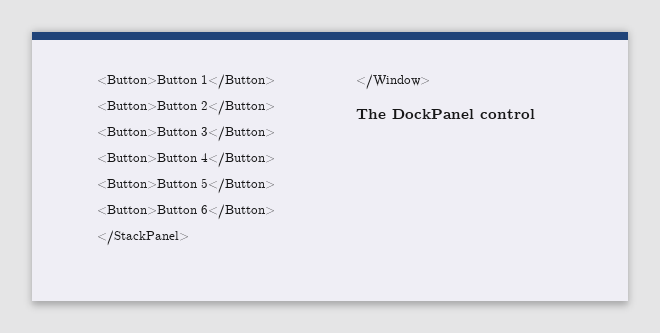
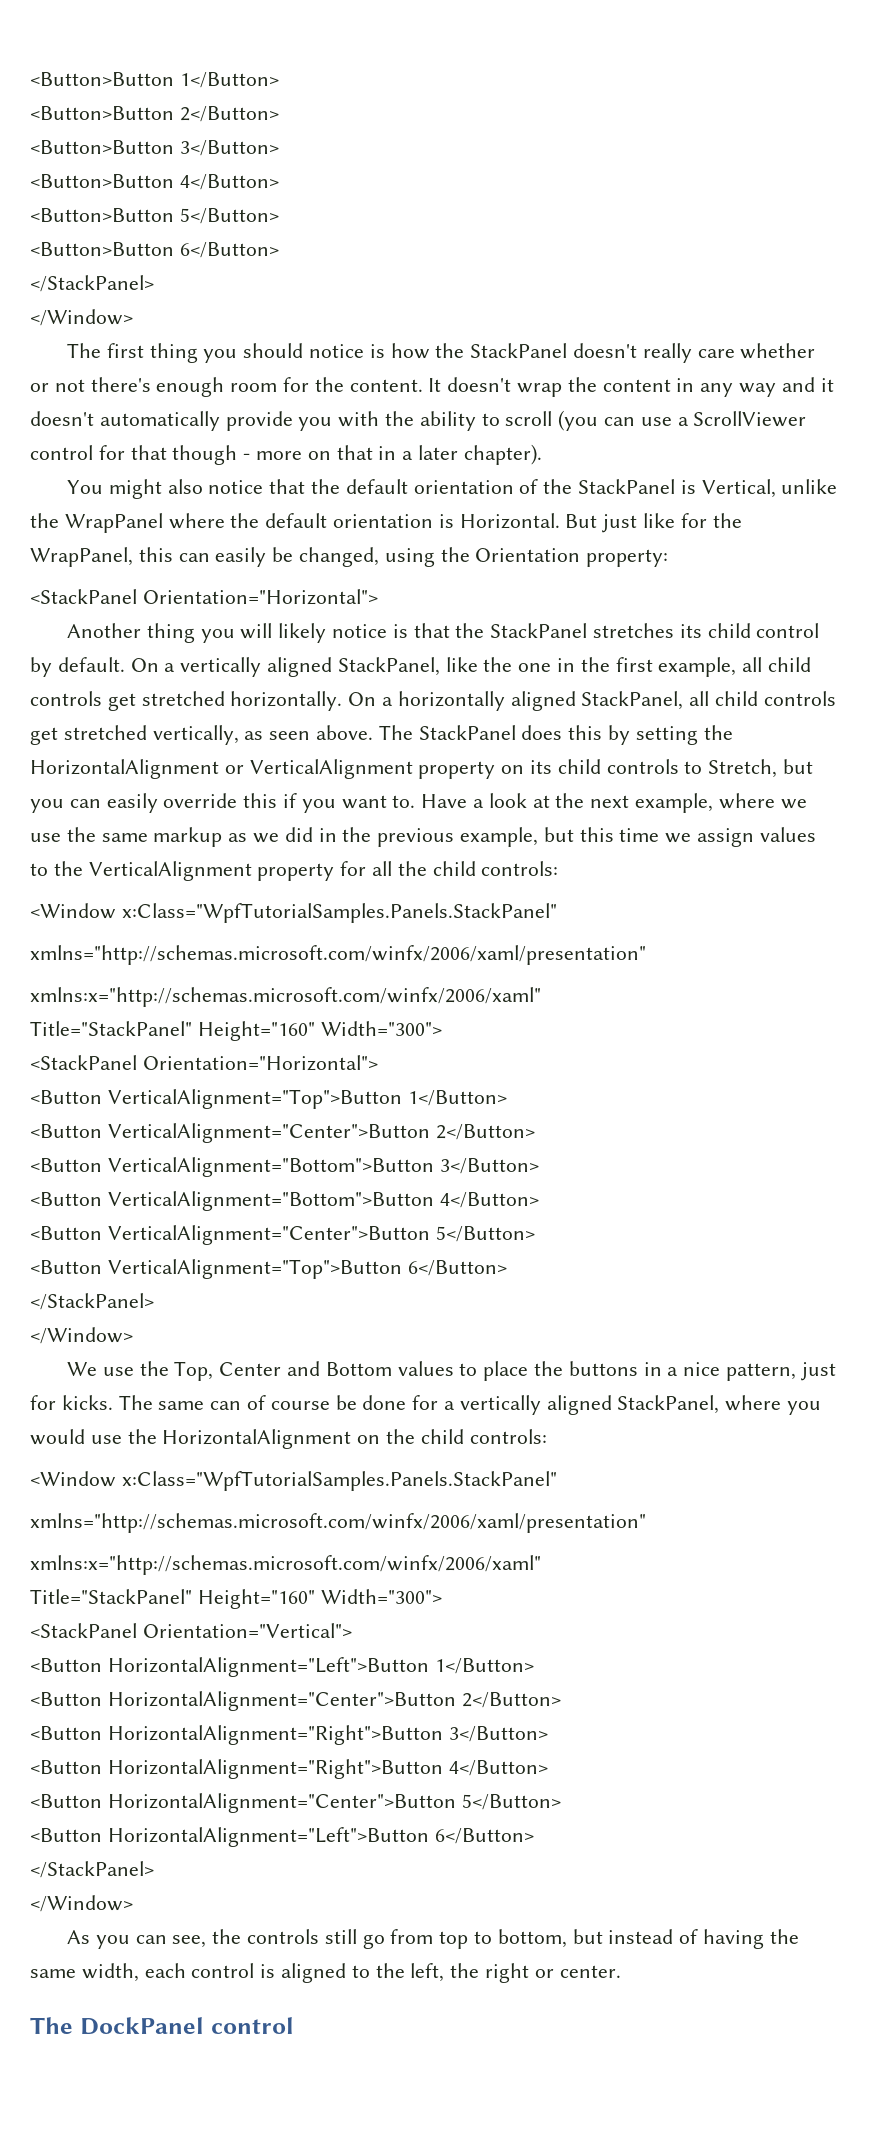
(430, 82) none -> [66,343,816,363] [30,377,834,397] [30,410,807,431] [30,444,542,465] [66,479,838,499] [30,513,742,533] [30,547,669,567] [30,589,378,605] [66,623,820,643] [30,657,812,677] [30,691,836,711] [30,725,733,745] [30,759,814,779] [30,793,807,813] [30,827,816,847] [30,861,559,881] [30,903,557,923] [30,945,646,965] [30,987,541,1007] [30,1021,442,1041] [30,1055,378,1071] [30,1089,507,1109] [30,1123,535,1143] [30,1157,539,1177] [30,1191,539,1211] [30,1225,535,1245] [30,1259,507,1279] [30,1293,154,1310] [30,1327,133,1344] [66,1361,836,1381] [30,1395,822,1415] [30,1429,547,1449] [30,1471,557,1491] [30,1513,646,1533] [30,1555,541,1575] [30,1589,442,1609] [30,1623,352,1638] [30,1657,534,1677] [30,1691,561,1711] [30,1725,548,1745] [30,1759,548,1779] [30,1793,561,1813] [30,1827,534,1847] [30,1861,154,1878] [30,1895,133,1912] [66,1929,799,1949] [30,1963,621,1983] // The first thing you should notice is how the StackPanel doesn't really care whether or not there's enough room for the content. It doesn't wrap the content in any way and it doesn't automatically provide you with the ability to scroll (you can use a ScrollViewer control for that though - more on that in a later chapter). // You might also notice that the default orientation of the StackPanel is Vertical, unlike the WrapPanel where the default orientation is Horizontal. But just like for the WrapPanel, this can easily be changed, using the Orientation property: // <StackPanel Orientation="Horizontal"> // Another thing you will likely notice is that the StackPanel stretches its child control by default. On a vertically aligned StackPanel, like the one in the first example, all child controls get stretched horizontally. On a horizontally aligned StackPanel, all child controls get stretched vertically, as seen above. The StackPanel does this by setting the HorizontalAlignment or VerticalAlignment property on its child controls to Stretch, but you can easily override this if you want to. Have a look at the next example, where we use the same markup as we did in the previous example, but this time we assign values to the VerticalAlignment property for all the child controls: // <Window x:Class="WpfTutorialSamples.Panels.StackPanel" // xmlns="http://schemas.microsoft.com/winfx/2006/xaml/presentation" // xmlns:x="http://schemas.microsoft.com/winfx/2006/xaml" // Title="StackPanel" Height="160" Width="300"> // <StackPanel Orientation="Horizontal"> // <Button VerticalAlignment="Top">Button 1</Button> // <Button VerticalAlignment="Center">Button 2</Button> // <Button VerticalAlignment="Bottom">Button 3</Button> // <Button VerticalAlignment="Bottom">Button 4</Button> // <Button VerticalAlignment="Center">Button 5</Button> // <Button VerticalAlignment="Top">Button 6</Button> // </StackPanel> // </Window> // We use the Top, Center and Bottom values to place the buttons in a nice pattern, just for kicks. The same can of course be done for a vertically aligned StackPanel, where you would use the HorizontalAlignment on the child controls: // <Window x:Class="WpfTutorialSamples.Panels.StackPanel" // xmlns="http://schemas.microsoft.com/winfx/2006/xaml/presentation" // xmlns:x="http://schemas.microsoft.com/winfx/2006/xaml" // Title="StackPanel" Height="160" Width="300"> // <StackPanel Orientation="Vertical"> // <Button HorizontalAlignment="Left">Button 1</Button> // <Button HorizontalAlignment="Center">Button 2</Button> // <Button HorizontalAlignment="Right">Button 3</Button> // <Button HorizontalAlignment="Right">Button 4</Button> // <Button HorizontalAlignment="Center">Button 5</Button> // <Button HorizontalAlignment="Left">Button 6</Button> // </StackPanel> // </Window> // As you can see, the controls still go from top to bottom, but instead of having the same width, each control is aligned to the left, the right or center.

